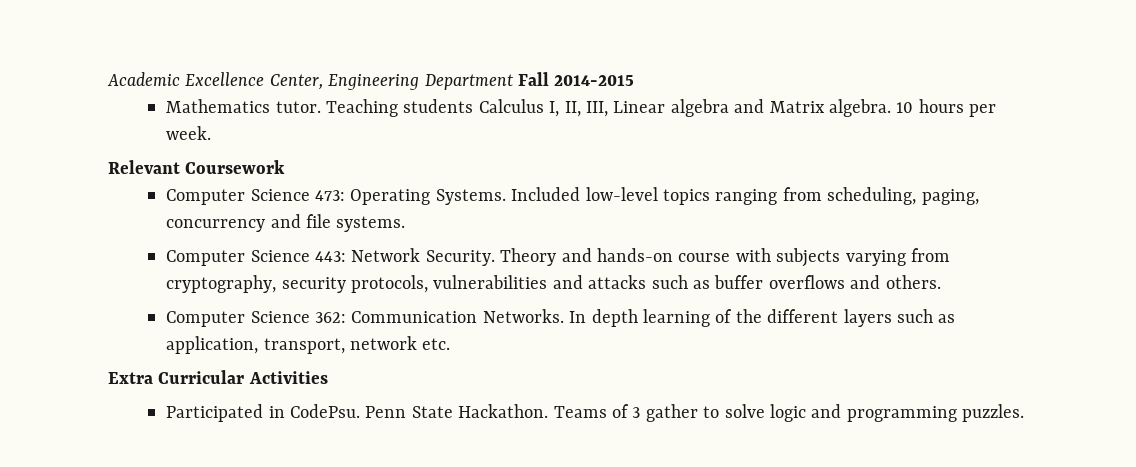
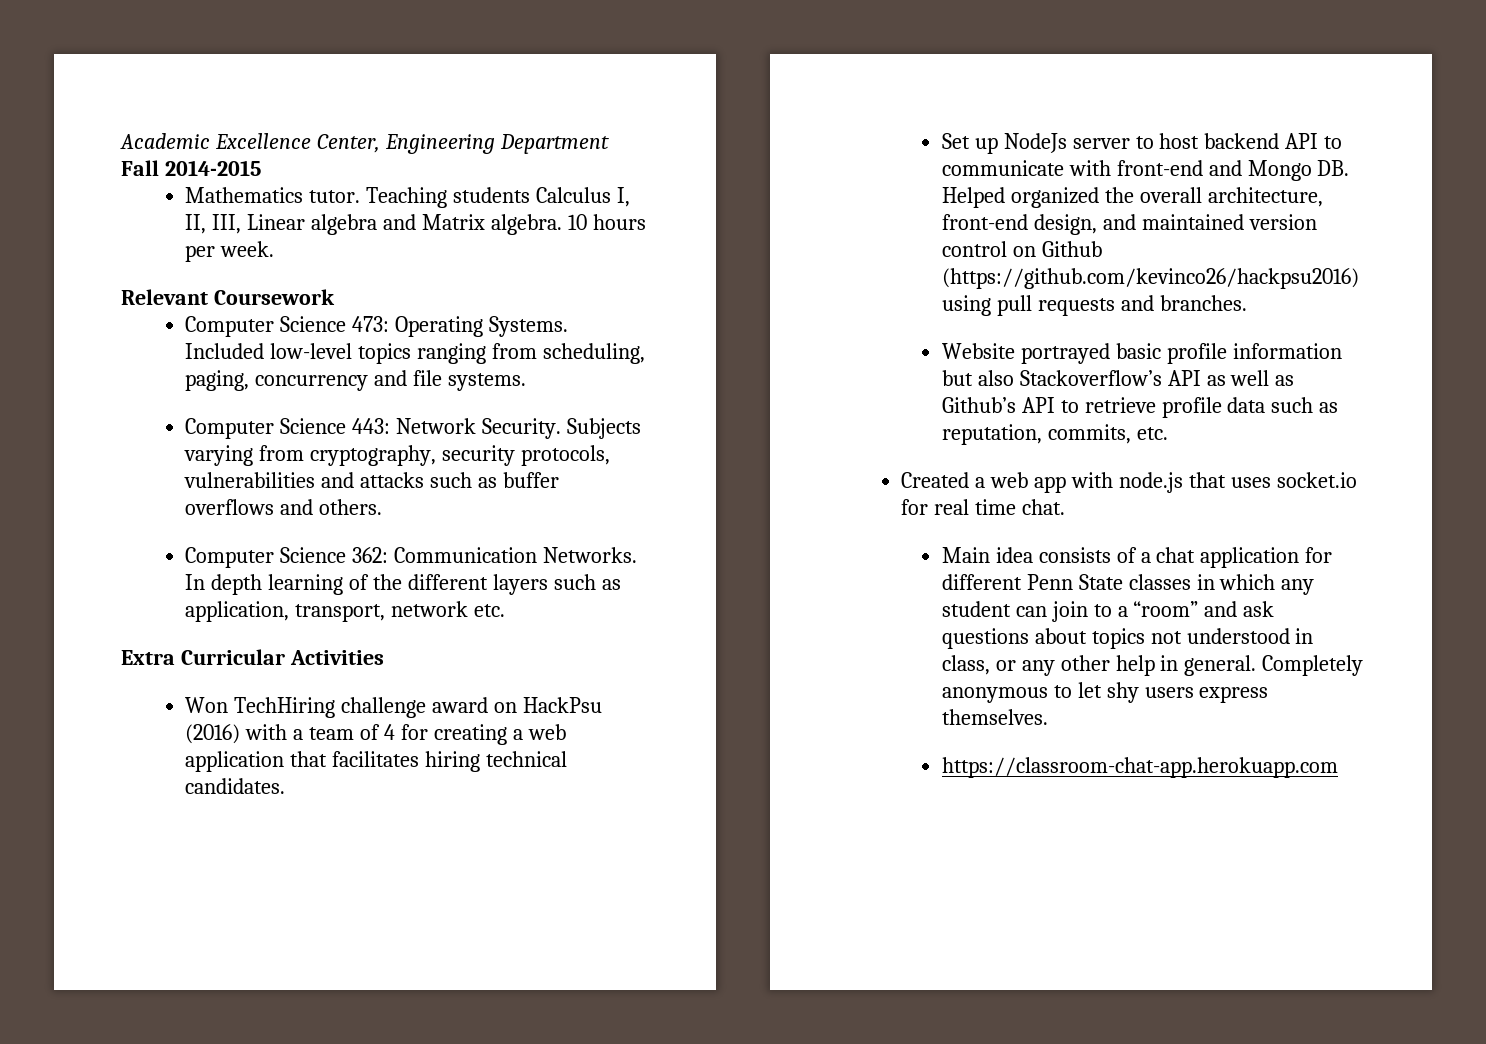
[500,248,841,267] Theory and hands-on course with subjects -> [567,418,642,439] Subjects
[166,404,1025,422] Participated in CodePsu. Penn State Hackathon. Teams of 3 gather to solve logic and programming puzzles. -> [185,697,603,718] [185,724,566,745] [185,751,568,772] [185,778,286,794] [941,133,1343,154] [941,160,1350,181] [941,187,1323,208] [941,214,1317,235] [941,241,1102,257] [941,268,1359,289] [941,295,1247,316] [941,343,1342,364] [941,370,1295,386] [941,397,1339,418] [941,424,1168,445] [901,472,1357,493] [901,499,1066,515] [941,547,1333,568] [941,574,1315,595] [941,601,1275,622] [941,628,1314,649] [941,655,1364,676] [941,682,1269,703] [941,709,1048,725] [941,757,1338,778] Won TechHiring challenge award on HackPsu (2016) with a team of 4 for creating a web application that facilitates hiring technical candidates. // Set up NodeJs server to host backend API to communicate with front-end and Mongo DB. Helped organized the overall architecture, front-end design, and maintained version control on Github (https://github.com/kevinco26/hackpsu2016) using pull requests and branches. // Website portrayed basic profile information but also Stackoverflow’s API as well as Github’s API to retrieve profile data such as reputation, commits, etc. // Created a web app with node.js that uses socket.io for real time chat. // Main idea consists of a chat application for different Penn State classes in which any student can join to a “room” and ask questions about topics not understood in class, or any other help in general. Completely anonymous to let shy users express themselves. // https://classroom-chat-app.herokuapp.com

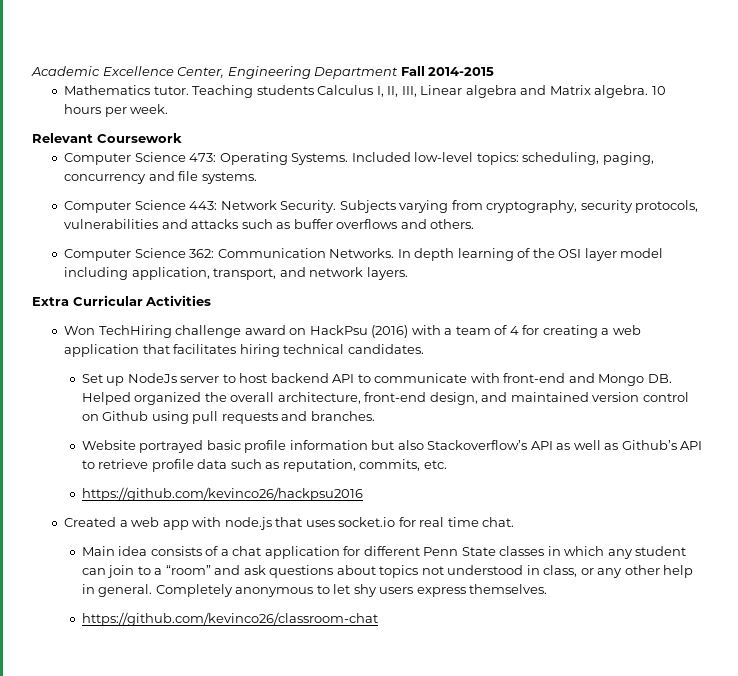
[358,343,538,364] topics ranging from -> [476,152,519,165] topics:
[408,574,621,595] [185,601,506,622] different layers such as application, transport, network etc. -> [558,248,664,261] [64,267,408,280] OSI layer model including application, transport, and network layers.
[941,268,1359,289] (https://github.com/kevinco26/hackpsu2016) -> (149, 416) none
(1168, 433) none -> [81,487,363,501] // https://github.com/kevinco26/hackpsu2016
[941,757,1338,778] https://classroom-chat-app.herokuapp.com -> [81,612,378,626] https://github.com/kevinco26/classroom-chat

